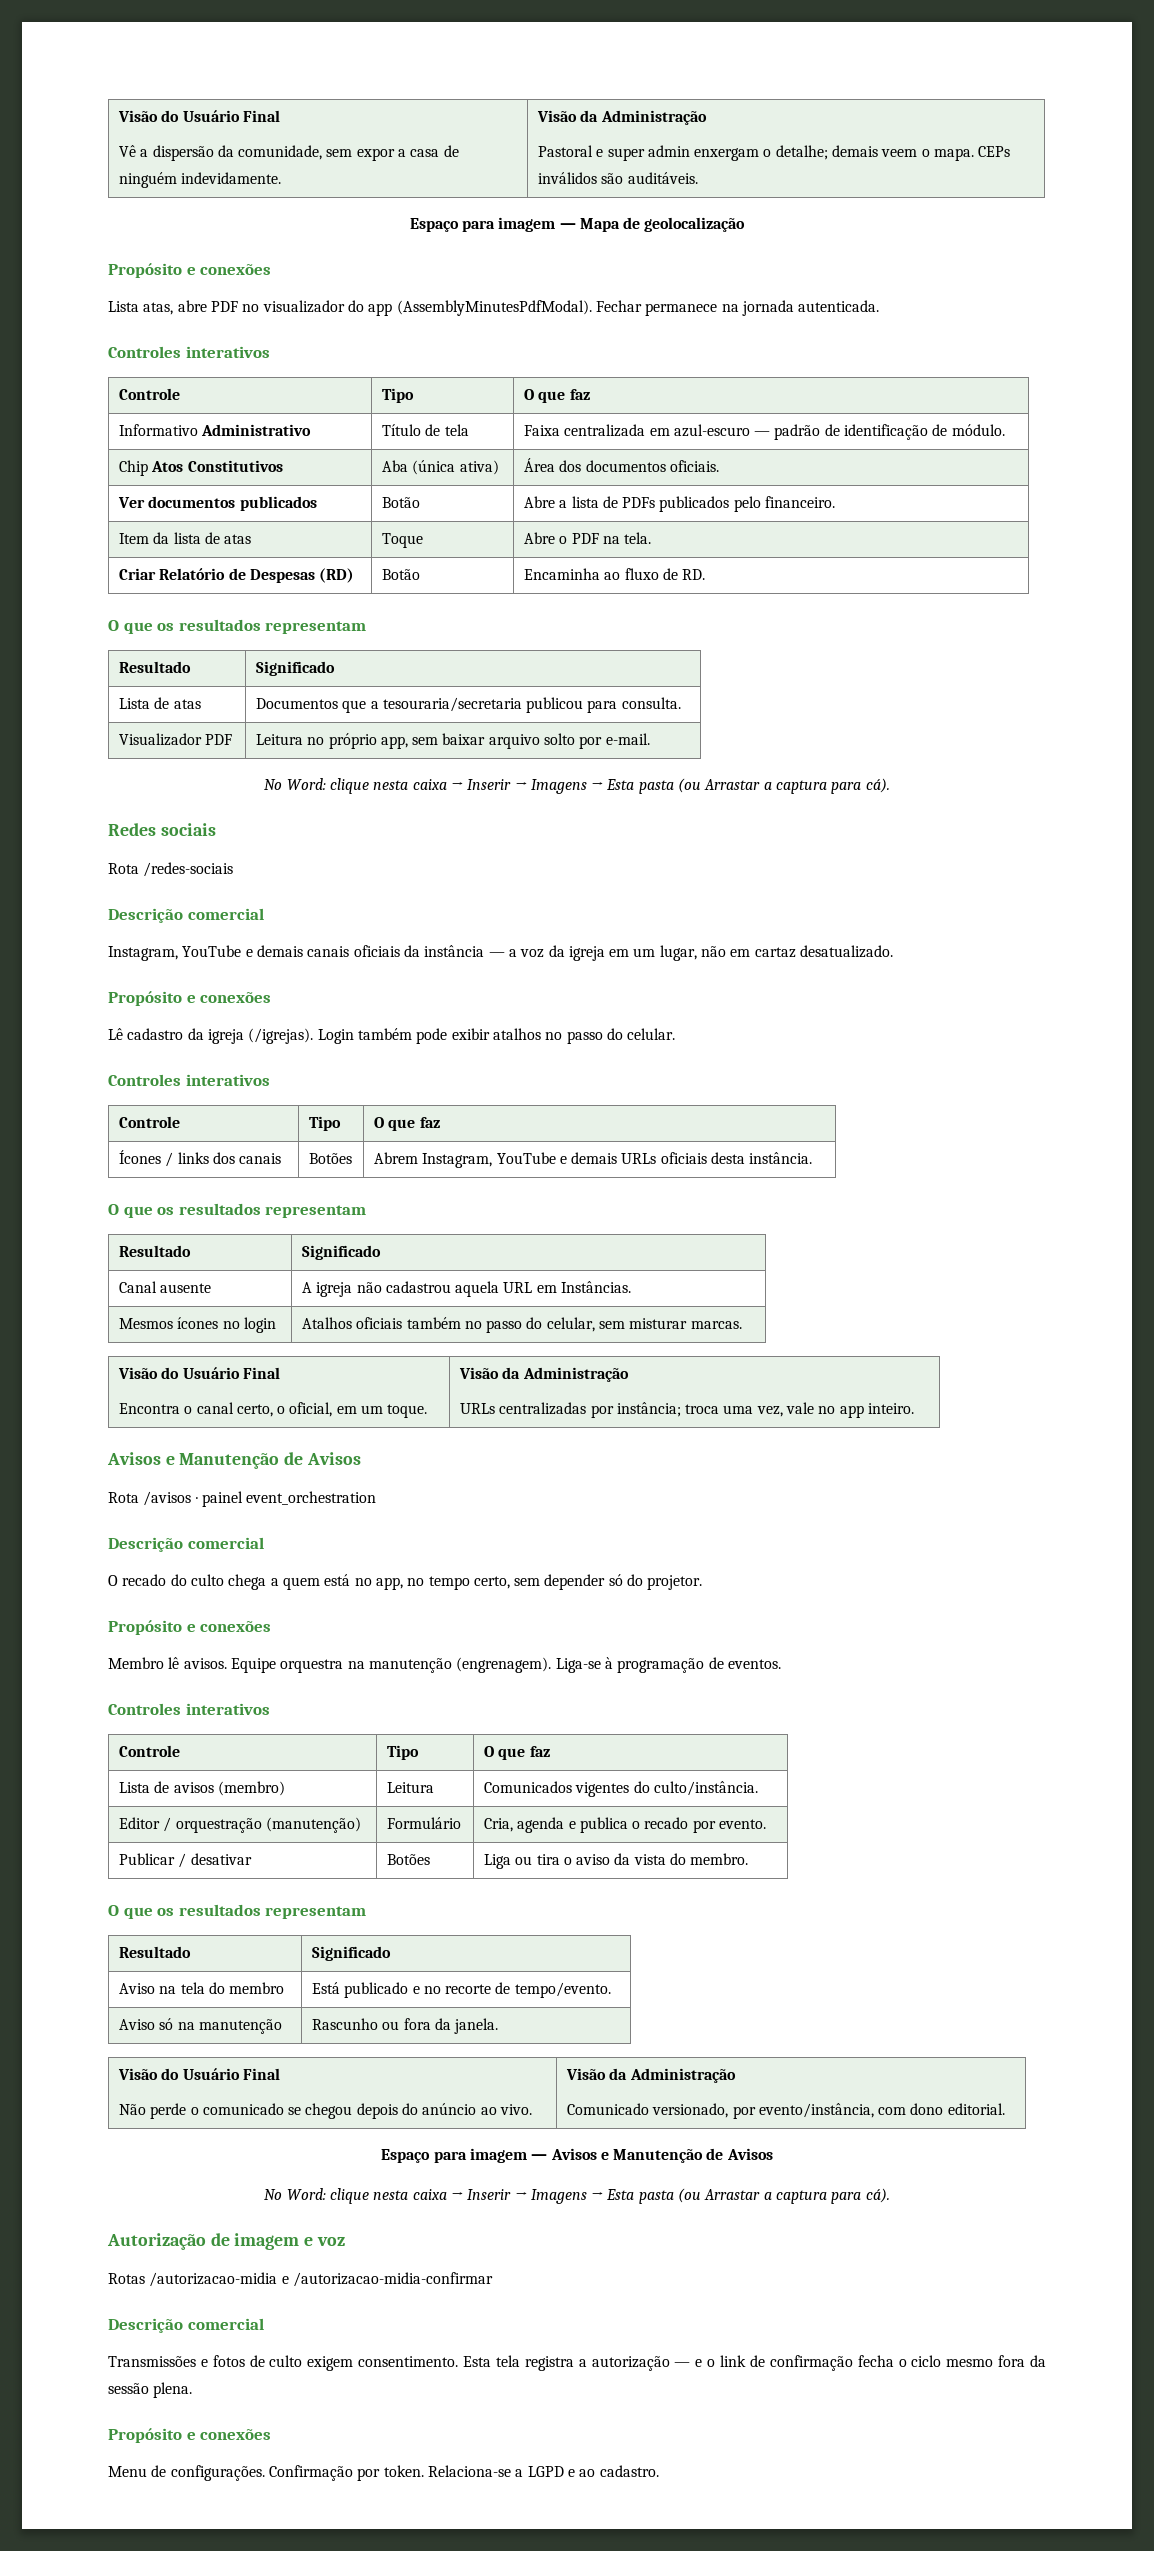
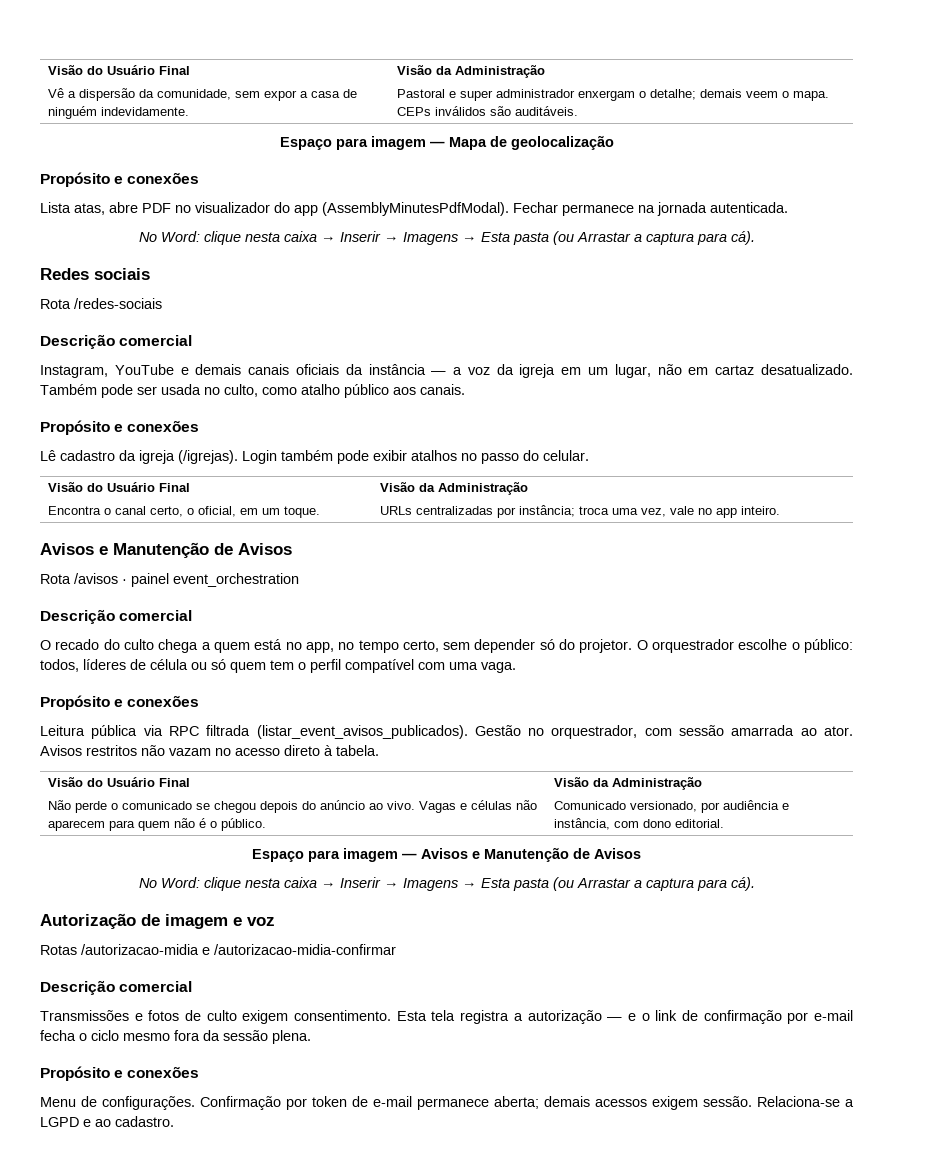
[647,145,690,157] admin -> [495,89,575,98] administrador
[108,346,270,358] [118,388,180,400] [381,388,414,403] [523,389,590,403] [118,424,312,436] [381,424,469,436] [523,424,1005,440] [118,460,283,476] [381,460,499,475] [523,458,719,472] [117,496,317,511] [381,497,420,508] [523,496,836,512] [118,532,252,544] [381,533,423,548] [523,532,652,544] [118,568,355,583] [381,569,420,580] [523,568,706,580] [108,619,367,634] [118,661,191,673] [255,661,335,676] [118,697,201,709] [255,697,681,713] [118,733,233,746] [255,733,650,749] // Controles interativos // Controle | Tipo | O que faz // Informativo Administrativo | Título de tela | Faixa centralizada em azul-escuro — padrão de identificação de módulo. // Chip Atos Constitutivos | Aba (única ativa) | Área dos documentos oficiais. // Ver documentos publicados | Botão | Abre a lista de PDFs publicados pelo financeiro. // Item da lista de atas | Toque | Abre o PDF na tela. // Criar Relatório de Despesas (RD) | Botão | Encaminha ao fluxo de RD. // O que os resultados representam // Resultado | Significado // Lista de atas | Documentos que a tesouraria/secretaria publicou para consulta. // Visualizador PDF | Leitura no próprio app, sem baixar arquivo solto por e-mail. -> (788, 207) none
(894, 951) none -> [40,384,465,398] Também pode ser usada no culto, como atalho público aos canais.
[108,1074,270,1086] [118,1116,180,1128] [308,1116,341,1131] [373,1117,440,1131] [118,1150,282,1167] [308,1153,352,1164] [373,1152,813,1168] [108,1203,367,1218] [118,1245,191,1257] [301,1245,381,1260] [118,1281,212,1293] [301,1281,632,1297] [118,1317,276,1333] [301,1317,742,1333] // Controles interativos // Controle | Tipo | O que faz // Ícones / links dos canais | Botões | Abrem Instagram, YouTube e demais URLs oficiais desta instância. // O que os resultados representam // Resultado | Significado // Canal ausente | A igreja não cadastrou aquela URL em Instâncias. // Mesmos ícones no login | Atalhos oficiais também no passo do celular, sem misturar marcas. -> (589, 455) none
[108,1620,272,1635] [108,1657,781,1673] [108,1703,270,1715] [118,1745,180,1757] [386,1745,419,1760] [483,1746,550,1760] [118,1781,285,1796] [386,1782,434,1793] [483,1781,758,1797] [118,1817,361,1833] [386,1817,461,1829] [483,1817,767,1833] [118,1853,252,1868] [386,1854,430,1865] [483,1853,749,1869] [108,1904,367,1919] [118,1946,191,1958] [311,1946,391,1961] [118,1982,285,1994] [311,1982,611,1998] [118,2018,282,2034] [311,2018,499,2034] // Propósito e conexões // Membro lê avisos. Equipe orquestra na manutenção (engrenagem). Liga-se à programação de eventos. // Controles interativos // Controle | Tipo | O que faz // Lista de avisos (membro) | Leitura | Comunicados vigentes do culto/instância. // Editor / orquestração (manutenção) | Formulário | Cria, agenda e publica o recado por evento. // Publicar / desativar | Botões | Liga ou tira o aviso da vista do membro. // O que os resultados representam // Resultado | Significado // Aviso na tela do membro | Está publicado e no recorte de tempo/evento. // Aviso só na manutenção | Rascunho ou fora da janela. -> [636,639,854,653] [40,659,516,673] [40,695,200,710] [40,725,853,739] [40,745,379,756] O orquestrador escolhe o público: todos, líderes de célula ou só quem tem o perfil compatível com uma vaga. // Propósito e conexões // Leitura pública via RPC filtrada (listar_event_avisos_publicados). Gestão no orquestrador, com sessão amarrada ao ator. Avisos restritos não vazam no acesso direto à tabela.
(533, 2109) none -> [418,800,537,813] [47,818,266,831] Vagas e células não aparecem para quem não é o público.
[758,2103,874,2118] evento/instância, -> [722,800,789,810] [553,818,610,830] audiência e instância,
(853, 2363) none -> [787,1010,854,1024] por e-mail
[383,2465,424,2477] token. -> [312,1096,752,1110] token de e-mail permanece aberta; demais acessos exigem sessão.

